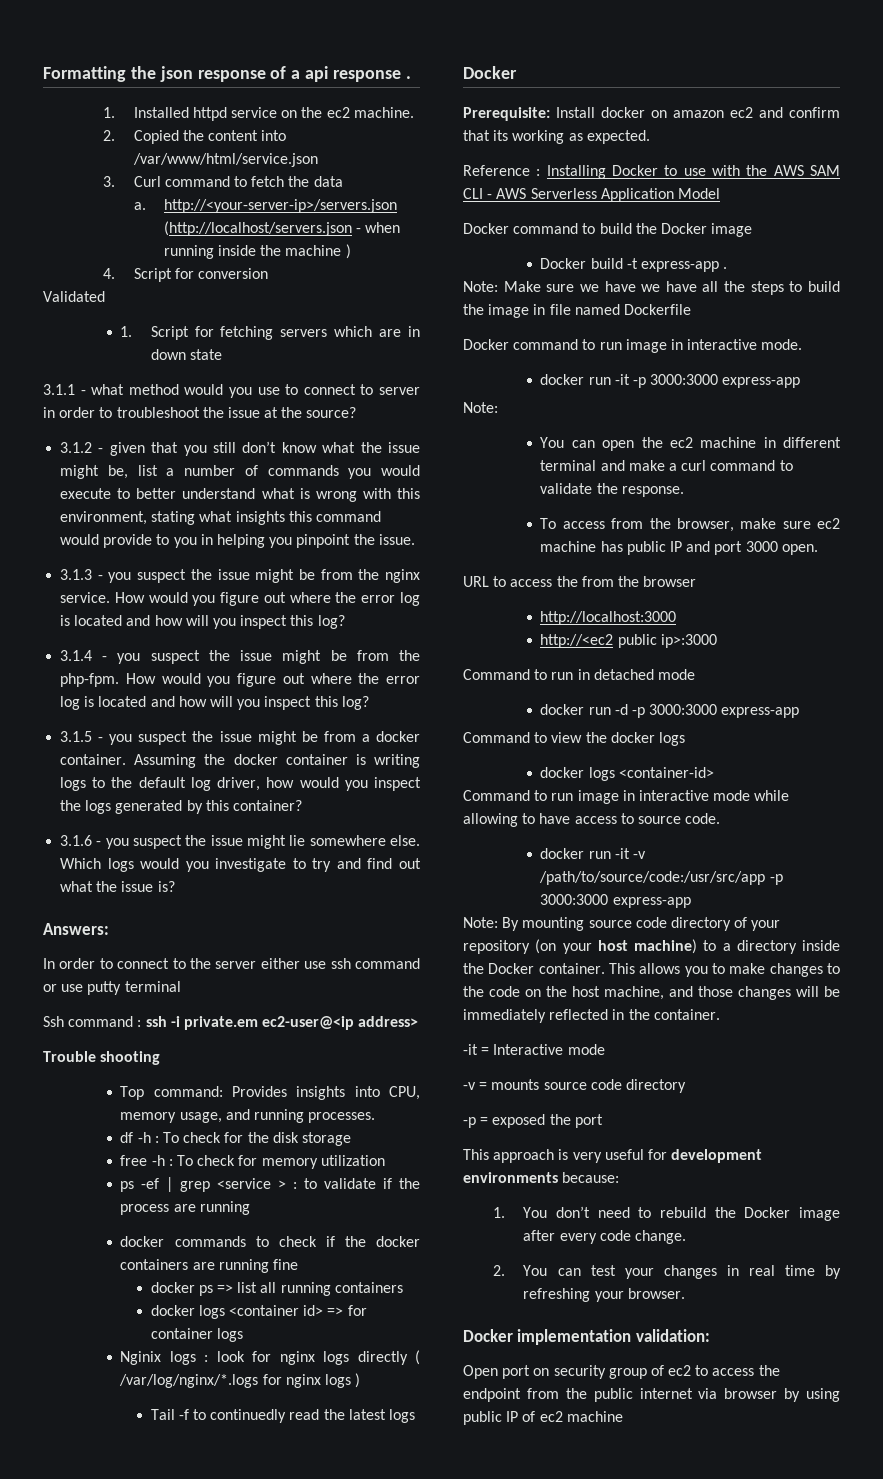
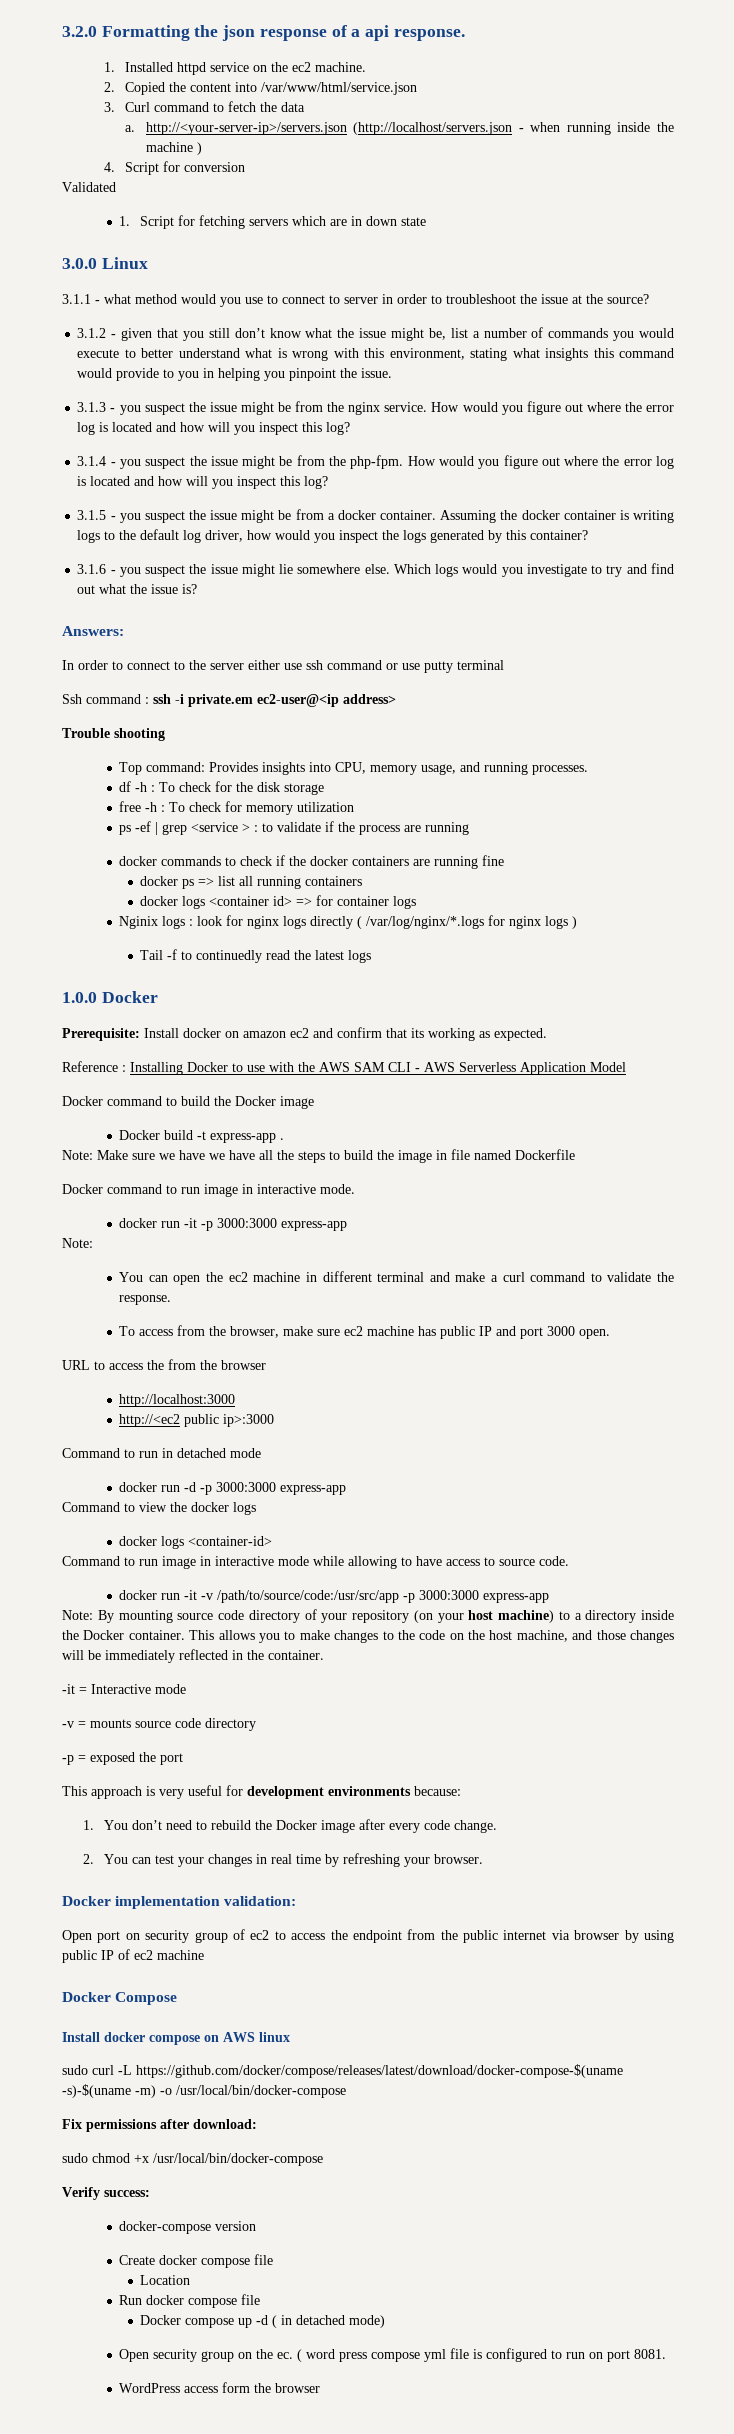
(43, 74) none -> [62,26,97,37] 3.2.0
[333,70,411,82] response . -> [393,29,465,41] response.
(222, 354) none -> [62,257,148,269] // 3.0.0 Linux
(416, 1416) none -> [62,992,97,1003] 1.0.0
(623, 1416) none -> [62,1992,178,2005] [62,2032,290,2045] [62,2064,623,2078] [62,2084,346,2098] [62,2119,257,2132] [62,2153,323,2166] [62,2187,150,2200] [119,2221,257,2234] [119,2254,274,2268] [140,2275,191,2285] [119,2294,261,2308] [140,2315,386,2328] [119,2348,667,2362] [119,2382,321,2393] // Docker Compose // Install docker compose on AWS linux // sudo curl -L https://github.com/docker/compose/releases/latest/download/docker-compose-$(uname -s)-$(uname -m) -o /usr/local/bin/docker-compose // Fix permissions after download: // sudo chmod +x /usr/local/bin/docker-compose // Verify success: // docker-compose version // Create docker compose file // Location // Run docker compose file // Docker compose up -d ( in detached mode) // Open security group on the ec. ( word press compose yml file is configured to run on port 8081. // WordPress access form the browser

